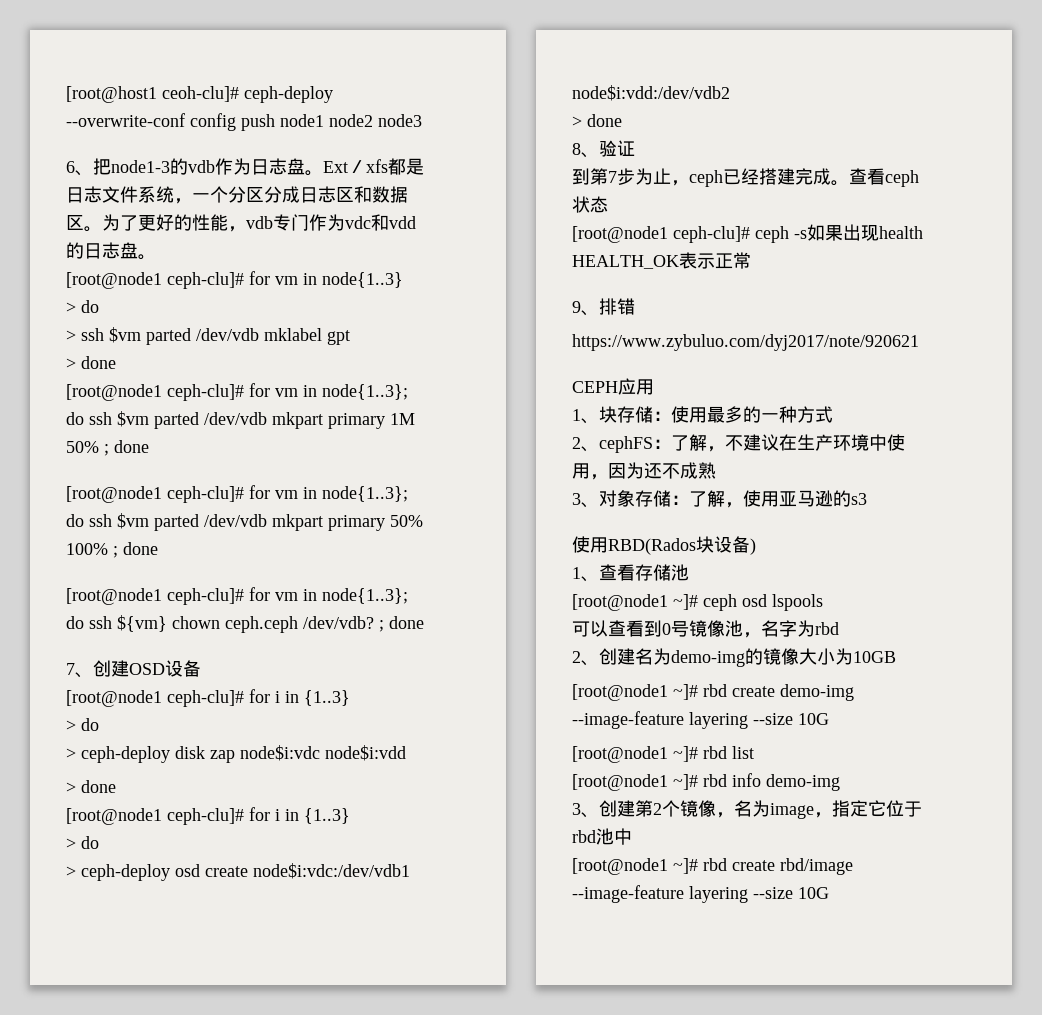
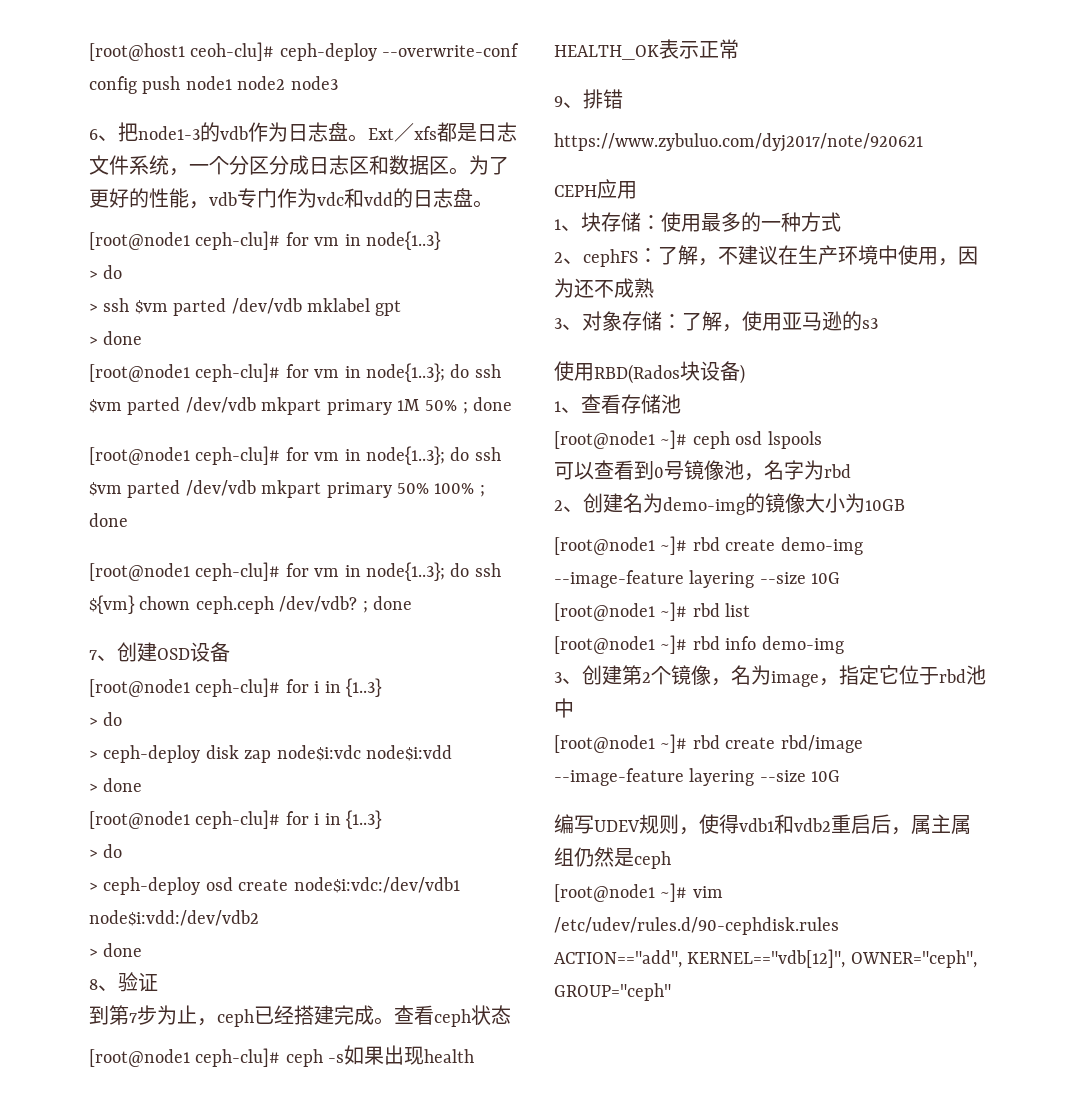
(829, 893) none -> [554,814,971,835] [554,847,671,869] [554,883,723,902] [554,917,839,935] [554,949,977,968] [554,983,671,1001] // 编写UDEV规则，使得vdb1和vdb2重启后，属主属组仍然是ceph // [root@node1 ~]# vim /etc/udev/rules.d/90-cephdisk.rules // ACTION=="add", KERNEL=="vdb[12]", OWNER="ceph", GROUP="ceph"

